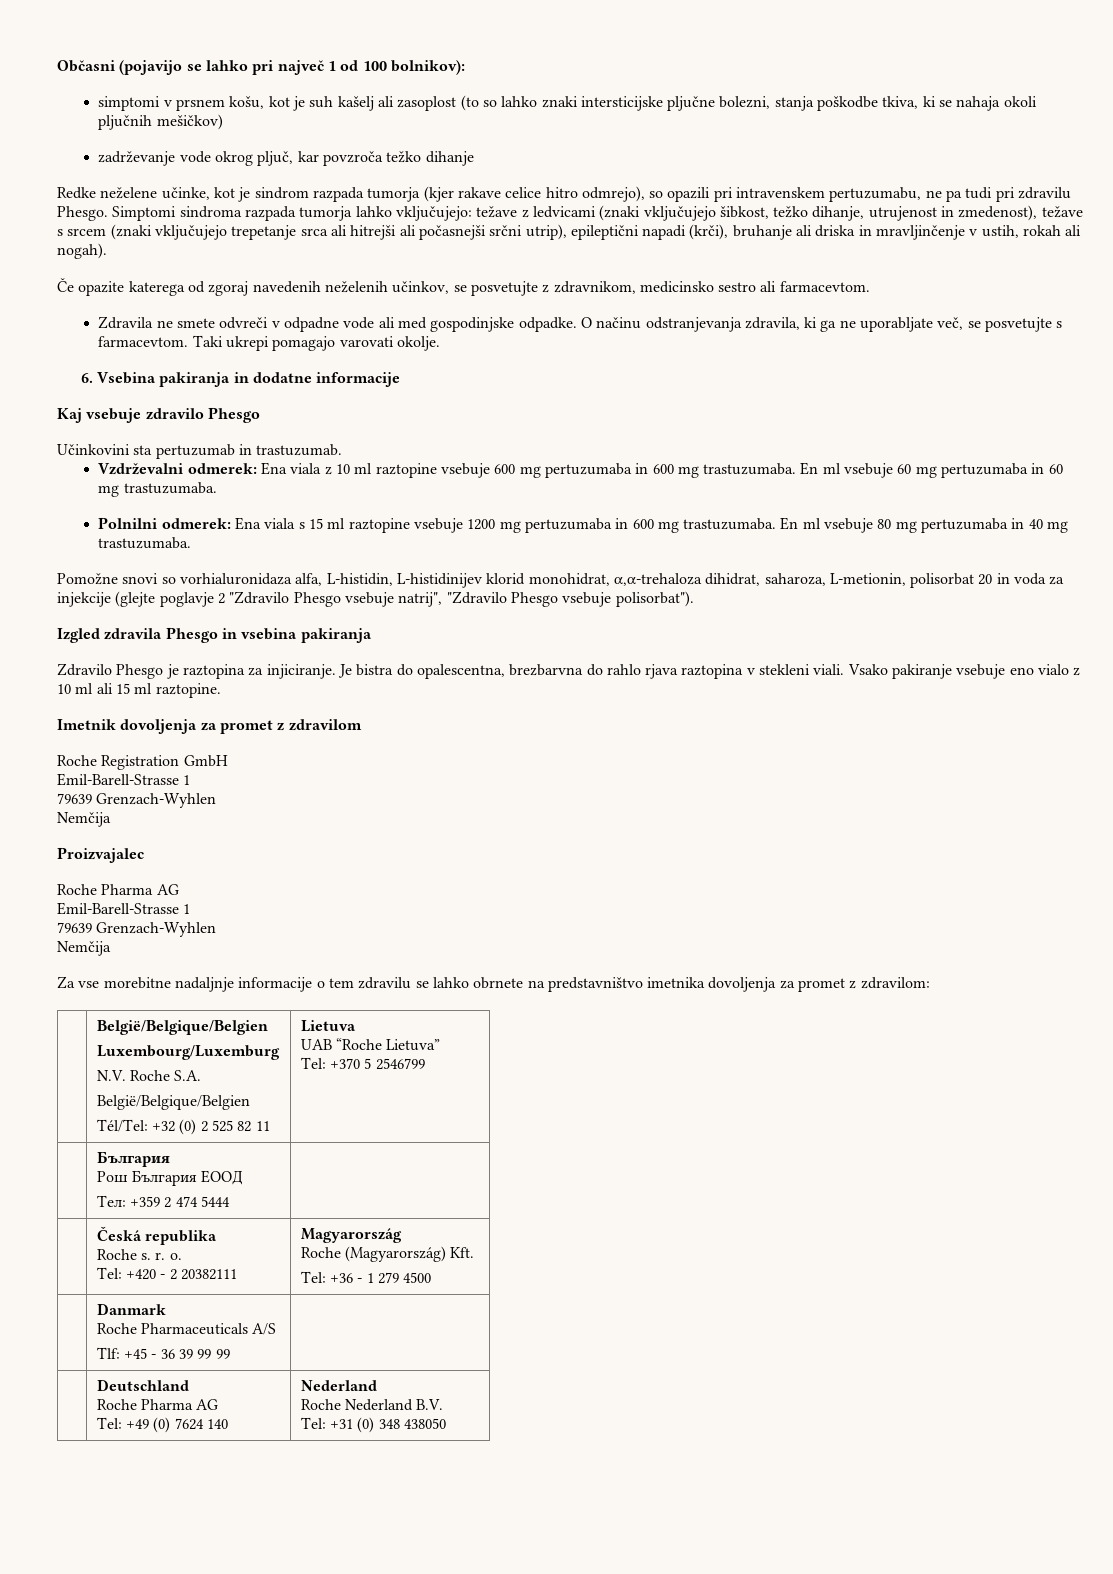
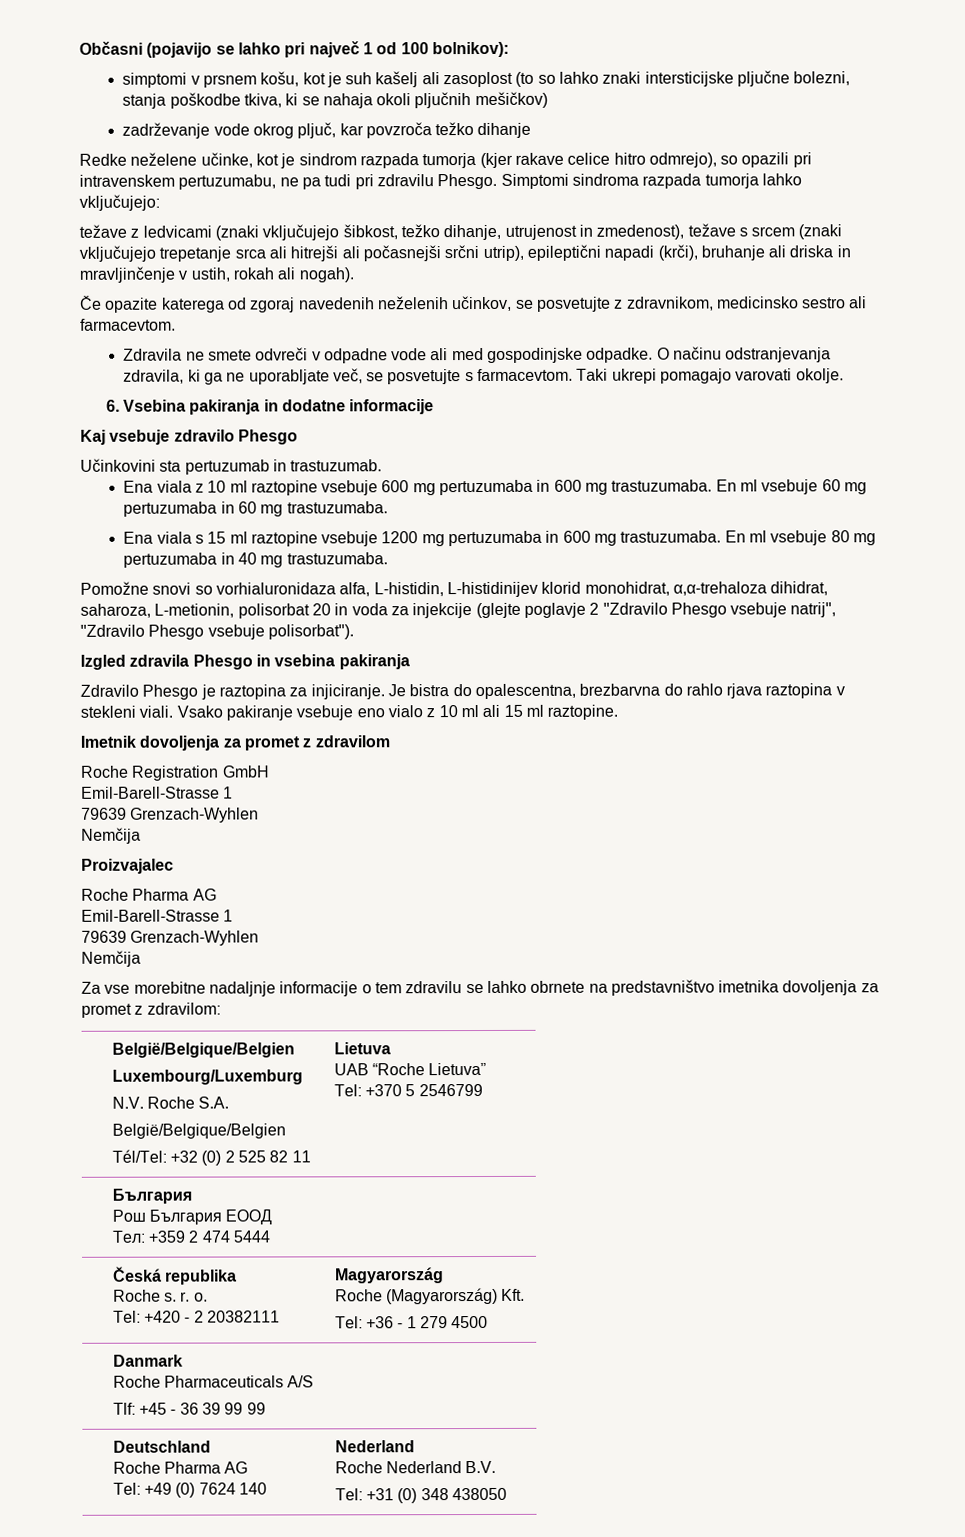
(472, 213) none -> (160, 202) //
[98,463,257,475] Vzdrževalni odmerek: -> (383, 465) none
[98,517,231,529] Polnilni odmerek: -> (388, 507) none

